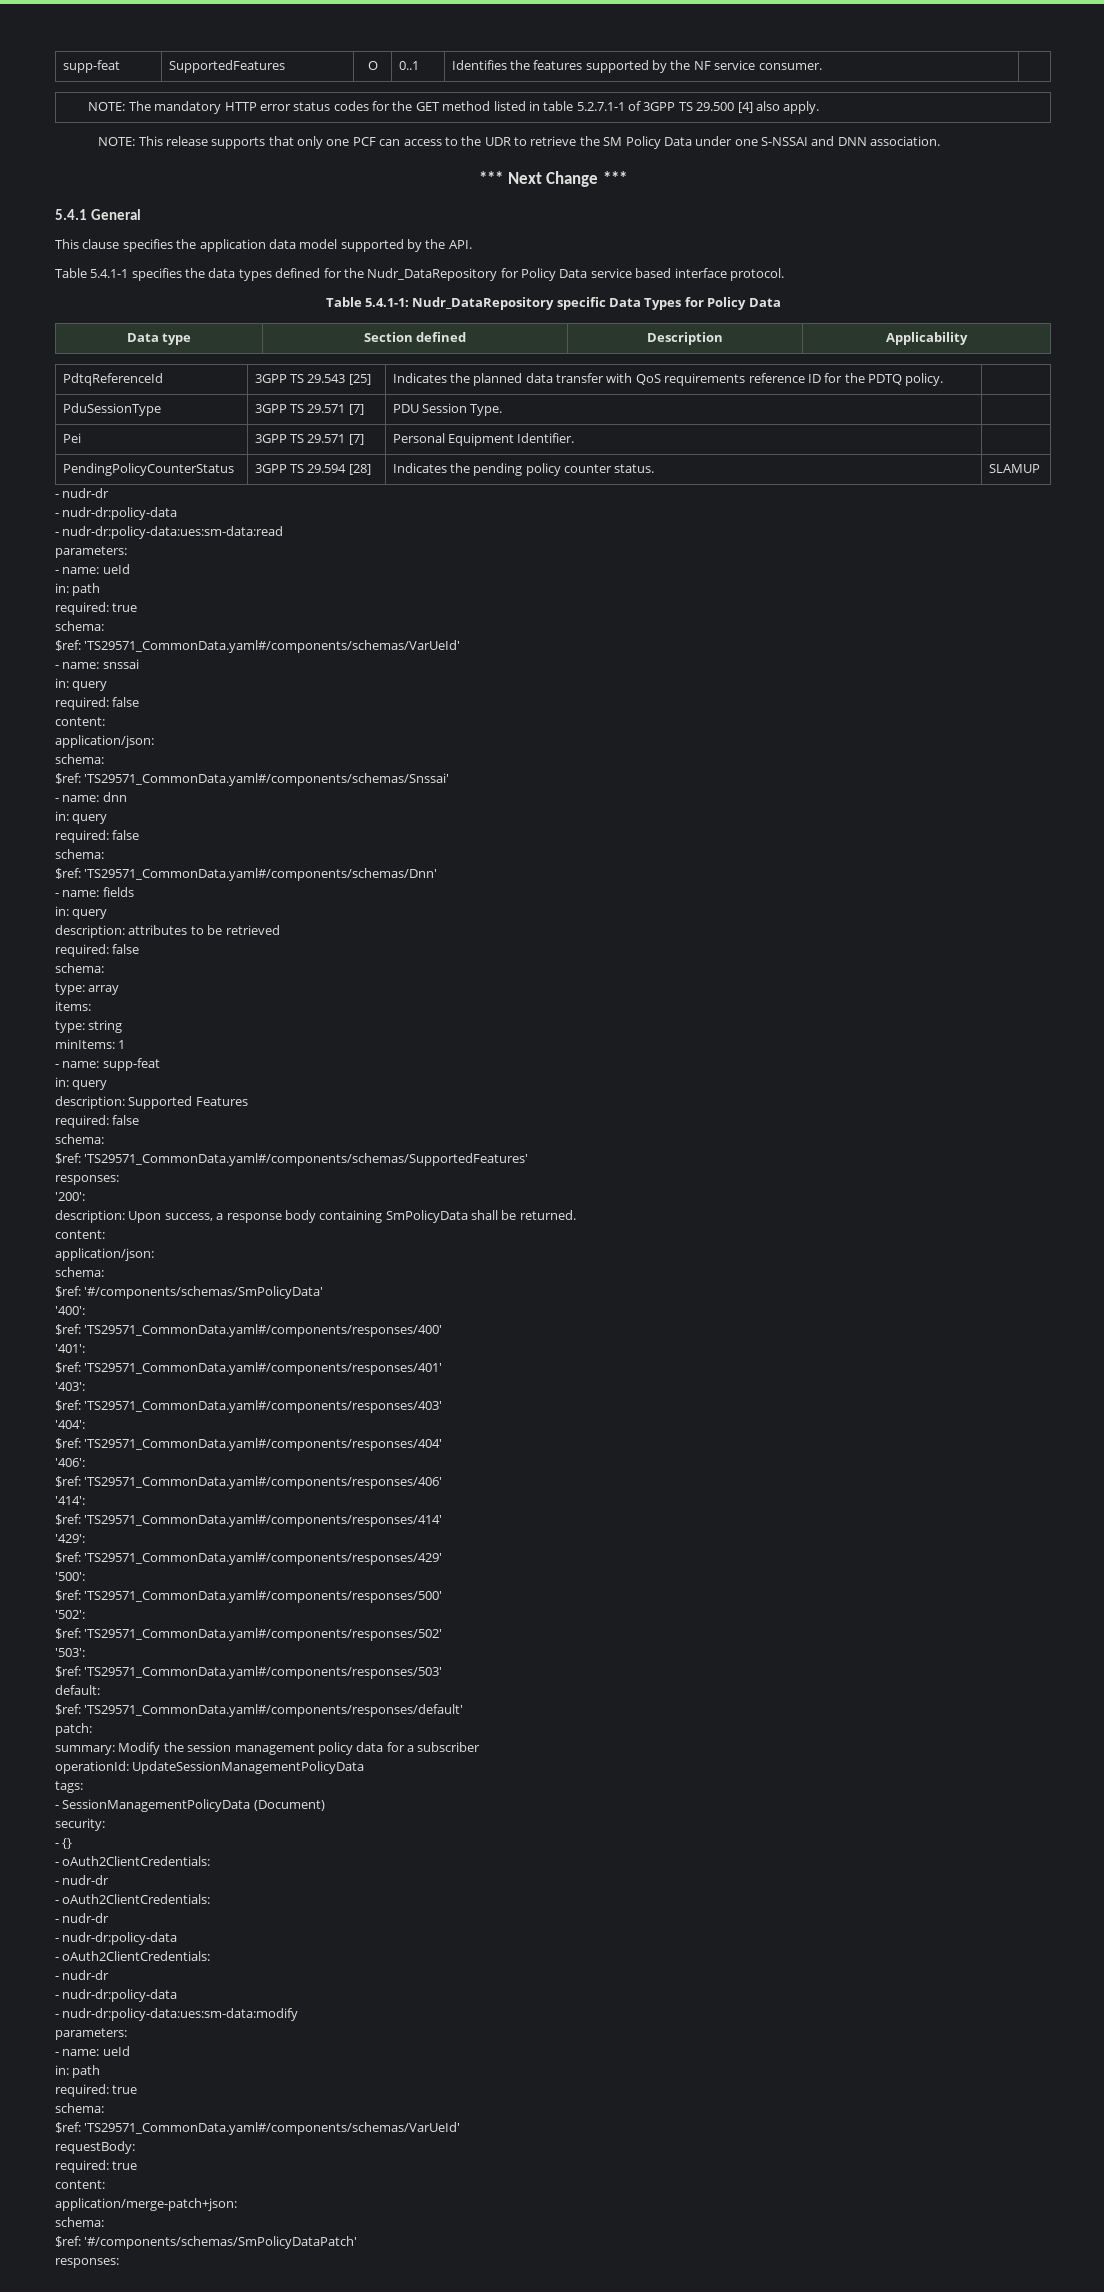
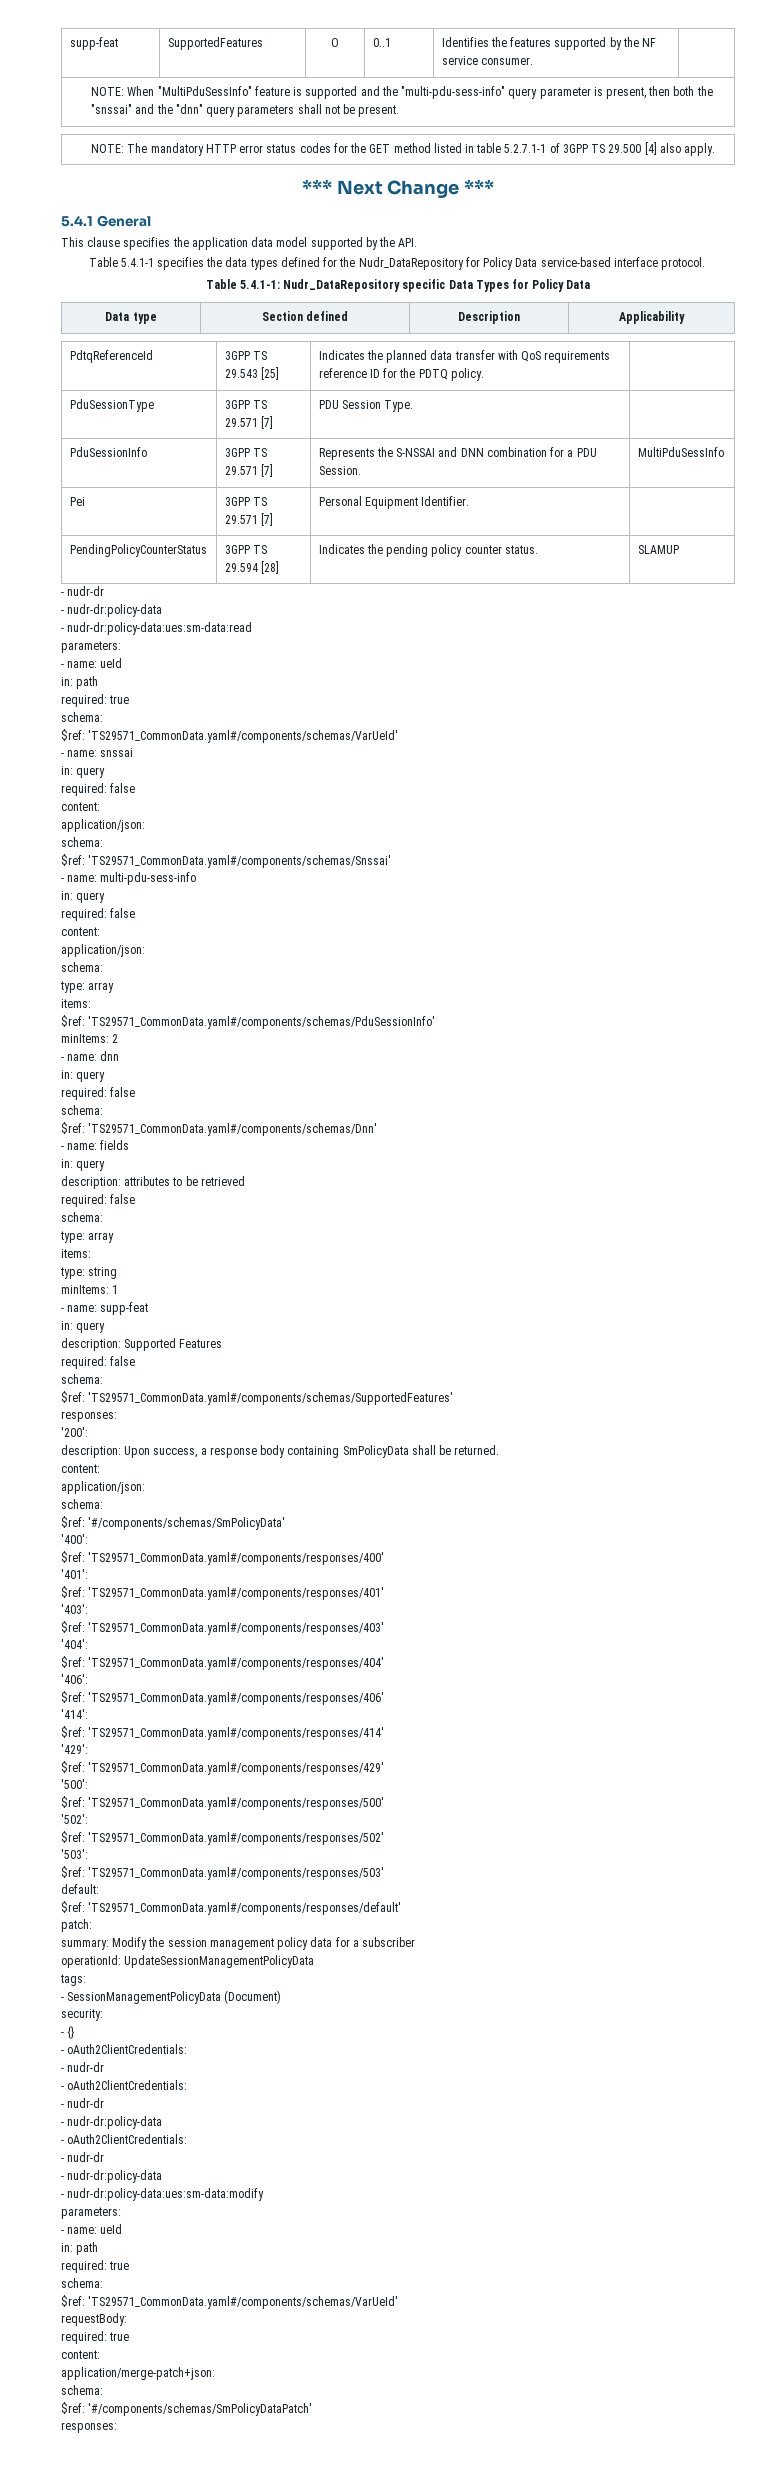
(822, 66) none -> [91,86,713,99] [91,104,400,117] // NOTE: When "MultiPduSessInfo" feature is supported and the "multi-pdu-sess-info" query parameter is present, then both the "snssai" and the "dnn" query parameters shall not be present.
[98,136,941,149] // NOTE: This release supports that only one PCF can access to the UDR to retrieve the SM Policy Data under one S-NSSAI and DNN association. -> (716, 149) none
[590,268,672,278] service based -> [540,257,611,267] service-based
(503, 410) none -> [69,447,147,457] [224,448,267,457] [224,464,273,477] [318,447,597,460] [318,466,361,475] [637,447,724,457] // PduSessionInfo | 3GPP TS 29.571 [7] | Represents the S-NSSAI and DNN combination for a PDU Session. | MultiPduSessInfo
(450, 779) none -> [61,872,197,885] [61,891,106,903] [61,908,136,921] [61,927,100,936] [61,944,145,957] [61,962,103,972] [60,981,115,993] [61,999,91,1008] [61,1015,436,1029] [61,1034,119,1043] // - name: multi-pdu-sess-info // in: query // required: false // content: // application/json: // schema: // type: array // items: // $ref: 'TS29571_CommonData.yaml#/components/schemas/PduSessionInfo' // minItems: 2

